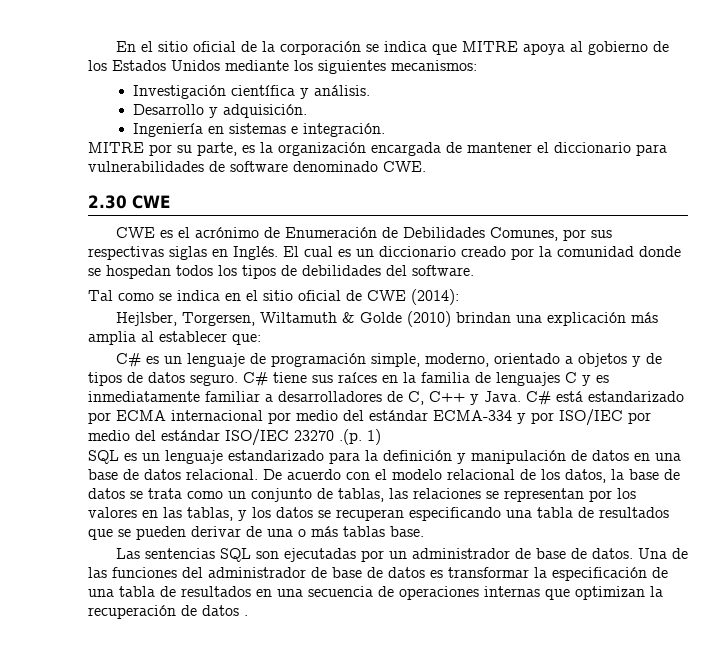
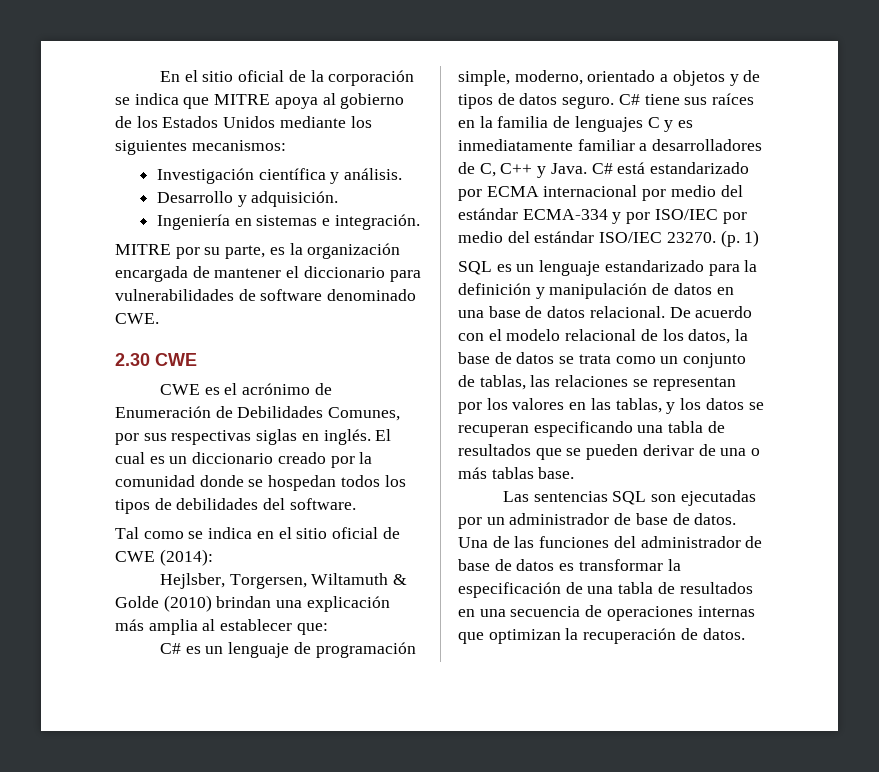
[233,246,278,260] Inglés. -> [323,429,371,445] inglés.
[294,429,362,445] 23270 .(p. -> [666,230,740,247] 23270. (p.
[202,605,248,616] datos . -> [702,628,745,640] datos.

